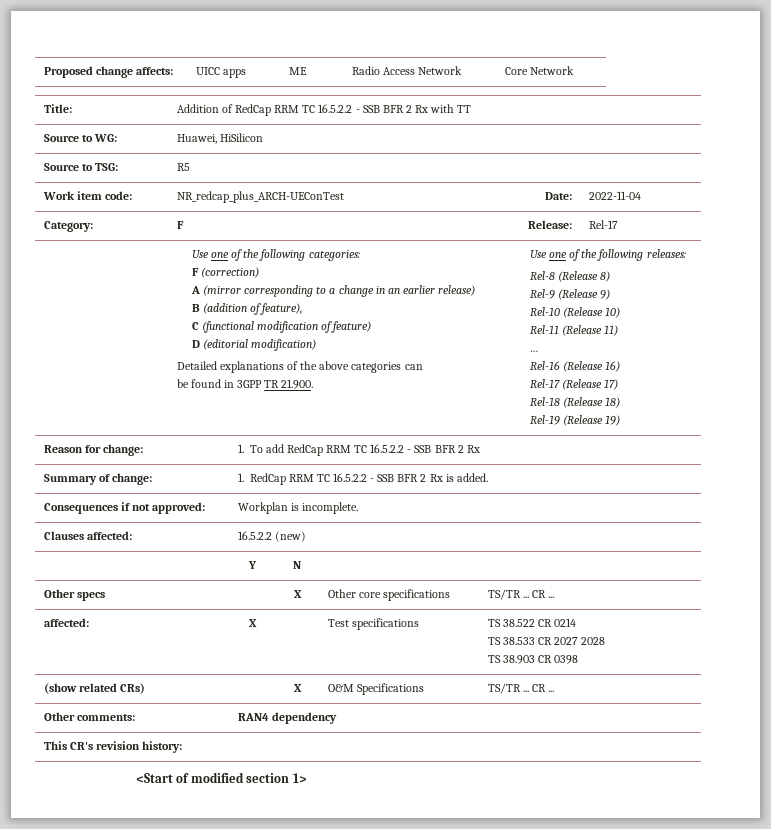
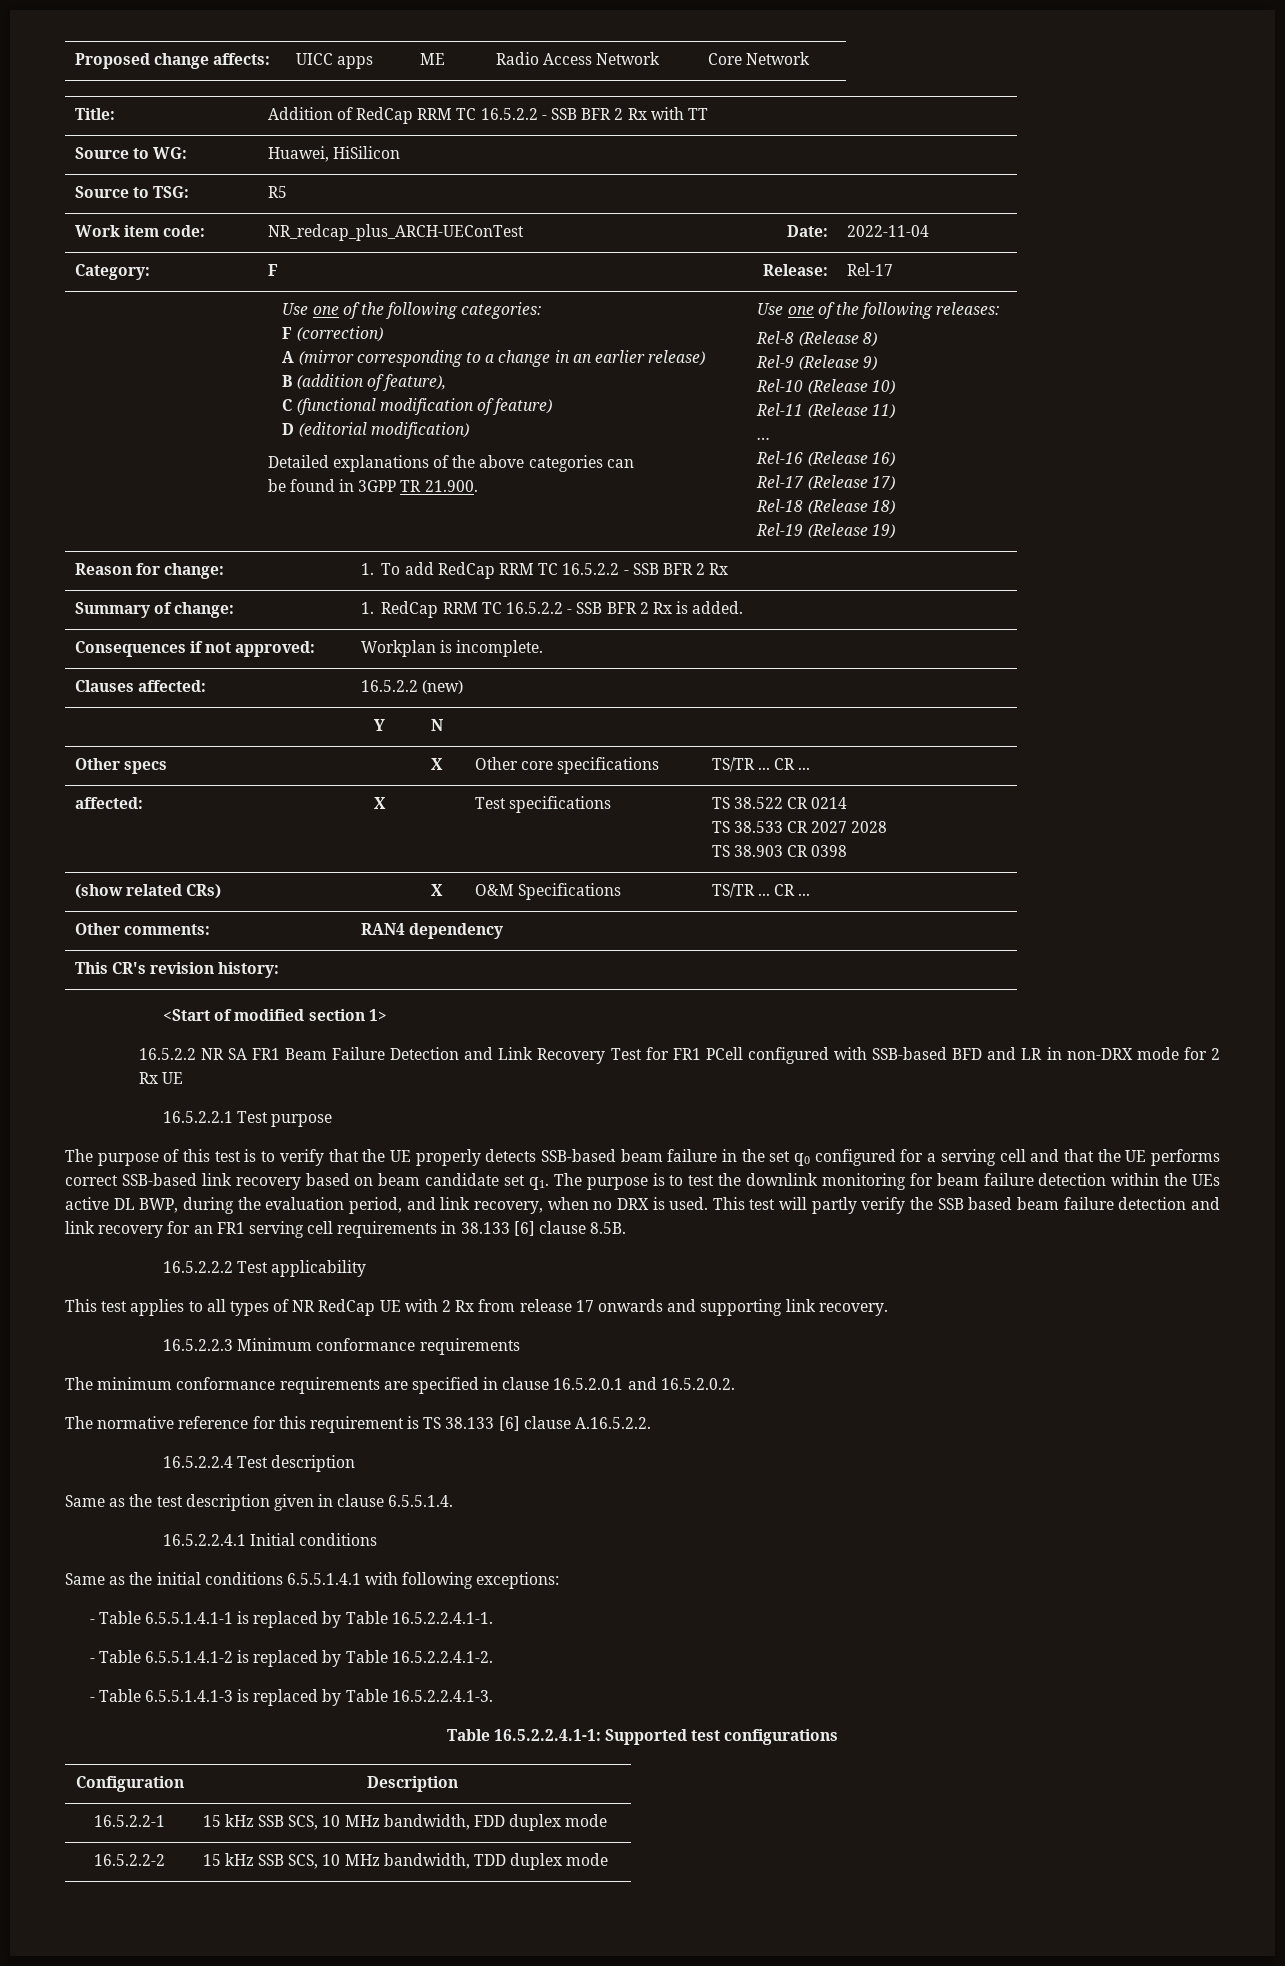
(307, 778) none -> [138,1047,1220,1064] [138,1072,183,1084] [163,1111,333,1127] [65,1149,1221,1166] [65,1173,1220,1190] [65,1197,1221,1214] [65,1221,627,1238] [163,1260,367,1277] [65,1299,888,1316] [163,1338,520,1355] [65,1377,735,1394] [65,1416,652,1433] [163,1455,356,1472] [65,1494,454,1511] [163,1533,378,1546] [65,1572,560,1589] [89,1611,493,1628] [89,1650,493,1667] [89,1689,493,1706] [446,1729,839,1745] [75,1776,184,1792] [366,1776,458,1792] [94,1815,165,1827] [202,1814,608,1831] [94,1854,165,1866] [202,1853,609,1870] // 16.5.2.2 NR SA FR1 Beam Failure Detection and Link Recovery Test for FR1 PCell configured with SSB-based BFD and LR in non-DRX mode for 2 Rx UE // 16.5.2.2.1 Test purpose // The purpose of this test is to verify that the UE properly detects SSB-based beam failure in the set q0 configured for a serving cell and that the UE performs correct SSB-based link recovery based on beam candidate set q1. The purpose is to test the downlink monitoring for beam failure detection within the UEs active DL BWP, during the evaluation period, and link recovery, when no DRX is used. This test will partly verify the SSB based beam failure detection and link recovery for an FR1 serving cell requirements in 38.133 [6] clause 8.5B. // 16.5.2.2.2 Test applicability // This test applies to all types of NR RedCap UE with 2 Rx from release 17 onwards and supporting link recovery. // 16.5.2.2.3 Minimum conformance requirements // The minimum conformance requirements are specified in clause 16.5.2.0.1 and 16.5.2.0.2. // The normative reference for this requirement is TS 38.133 [6] clause A.16.5.2.2. // 16.5.2.2.4 Test description // Same as the test description given in clause 6.5.5.1.4. // 16.5.2.2.4.1 Initial conditions // Same as the initial conditions 6.5.5.1.4.1 with following exceptions: // - Table 6.5.5.1.4.1-1 is replaced by Table 16.5.2.2.4.1-1. // - Table 6.5.5.1.4.1-2 is replaced by Table 16.5.2.2.4.1-2. // - Table 6.5.5.1.4.1-3 is replaced by Table 16.5.2.2.4.1-3. // Table 16.5.2.2.4.1-1: Supported test configurations // Configuration | Description // 16.5.2.2-1 | 15 kHz SSB SCS, 10 MHz bandwidth, FDD duplex mode // 16.5.2.2-2 | 15 kHz SSB SCS, 10 MHz bandwidth, TDD duplex mode

